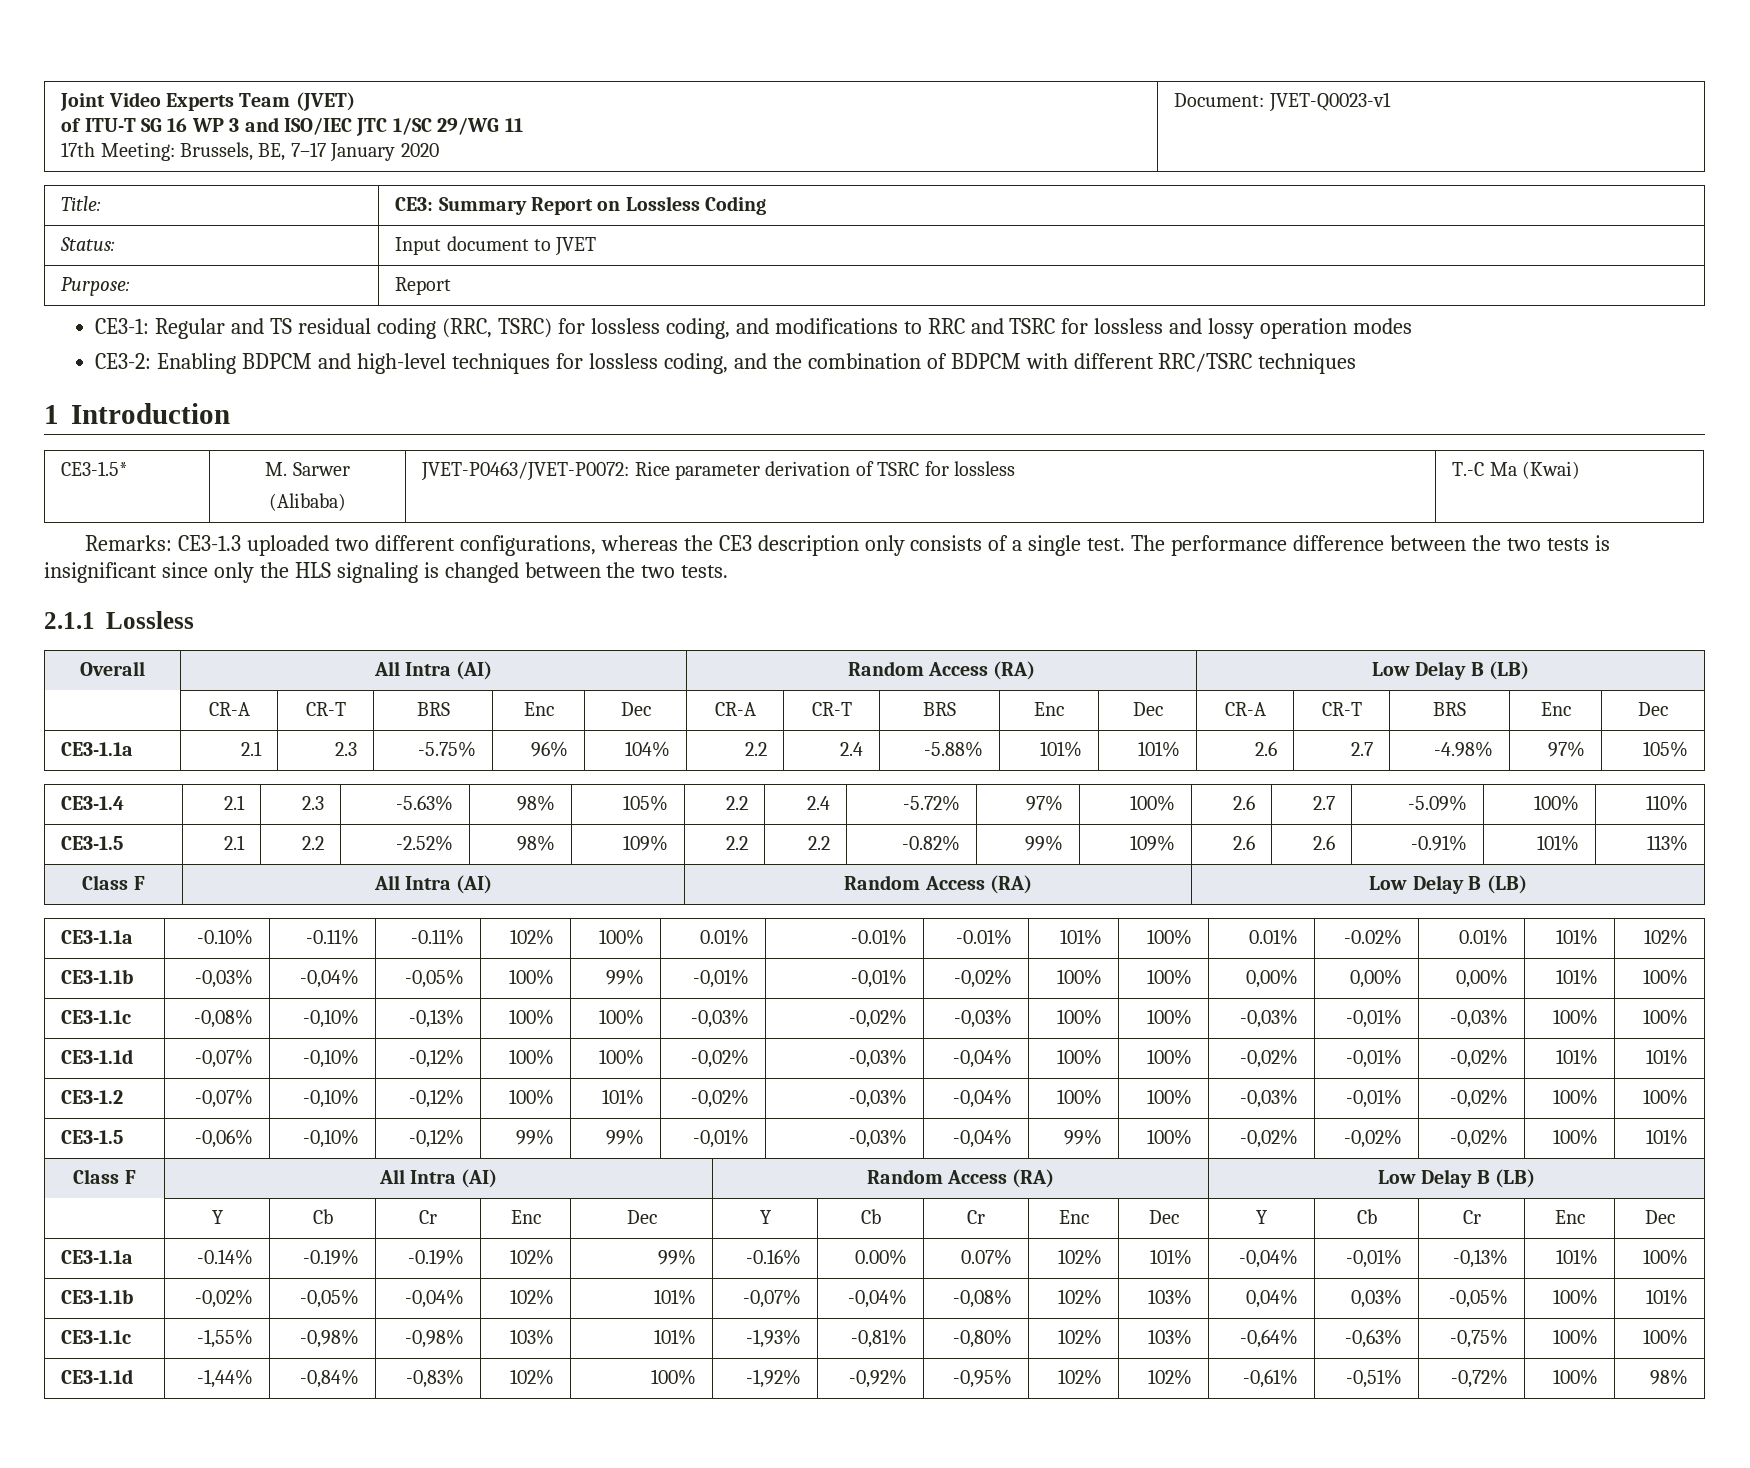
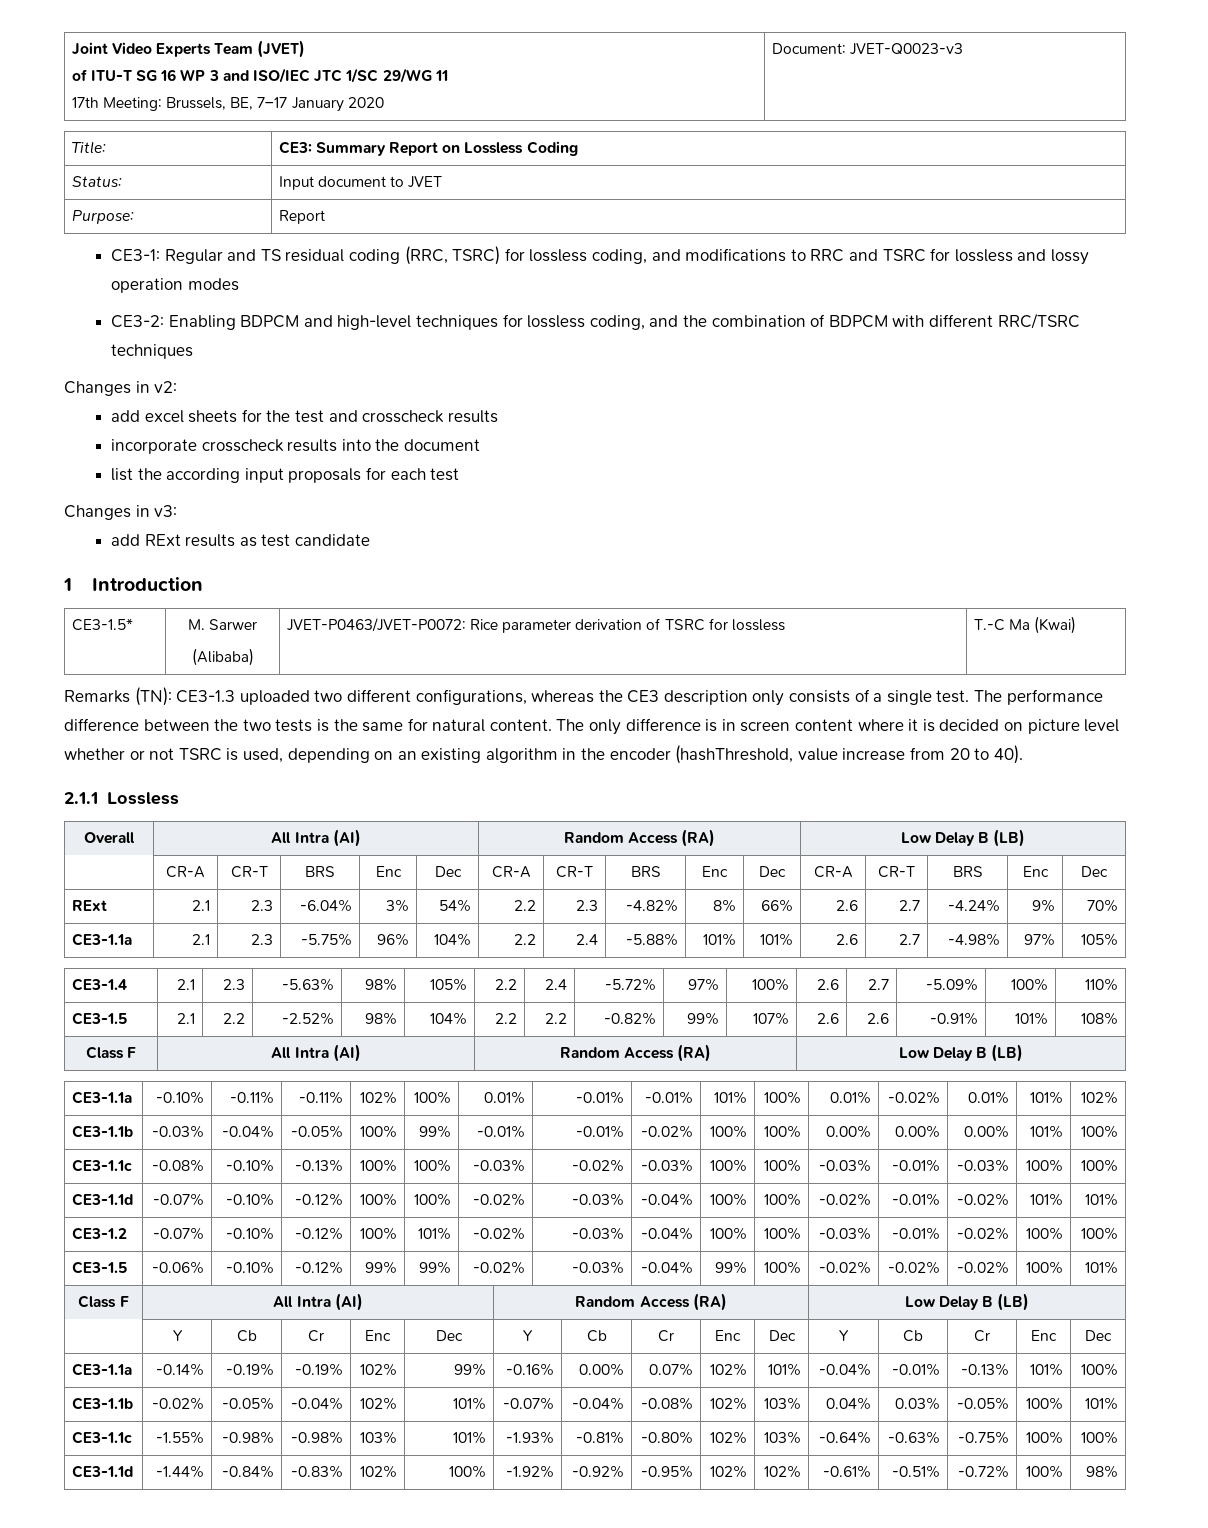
[1268,92,1391,112] JVET-Q0023-v1 -> [849,43,963,55] JVET-Q0023-v3
(1357, 363) none -> [64,381,178,396] [111,409,498,423] [111,439,481,454] [111,467,460,483] [64,505,178,520] [111,534,371,547] // Changes in v2: // add excel sheets for the test and crosscheck results // incorporate crosscheck results into the document // list the according input proposals for each test // Changes in v3: // add RExt results as test candidate
[85,535,173,551] Remarks: -> [64,687,172,706] Remarks (TN):
[44,562,729,583] insignificant since only the HLS signaling is changed between the two tests. -> [333,718,1120,735] [64,745,1023,764] the same for natural content. The only difference is in screen content where it is decided on picture level whether or not TSRC is used, depending on an existing algorithm in the encoder (hashThreshold, value increase from 20 to 40).
(1668, 709) none -> [71,900,107,911] [192,900,211,911] [251,900,274,911] [300,899,353,912] [386,899,410,912] [439,899,472,912] [514,900,537,911] [576,900,599,911] [626,899,679,912] [713,899,737,912] [761,899,794,912] [836,900,859,911] [899,900,921,911] [948,899,1001,912] [1032,899,1056,912] [1087,899,1119,912] // RExt | 2.1 | 2.3 | -6.04% | 3% | 54% | 2.2 | 2.3 | -4.82% | 8% | 66% | 2.6 | 2.7 | -4.24% | 9% | 70%
[622,835,668,851] 109% -> [430,1012,468,1025] 104%
[1129,835,1175,851] 109% -> [753,1012,790,1025] 107%
[1646,835,1688,851] 113% -> [1081,1012,1119,1025] 108%
[194,969,253,988] [299,969,359,988] [404,969,464,988] -0,03% | -0,04% | -0,05% -> [152,1125,205,1138] [222,1125,275,1138] [291,1125,344,1138] -0.03% | -0.04% | -0.05%
[692,969,749,988] [850,969,907,988] [953,969,1012,988] [1056,969,1102,985] [1146,969,1192,985] [1245,969,1298,988] [1349,969,1402,988] [1455,969,1508,988] -0,01% | -0,01% | -0,02% | 100% | 100% | 0,00% | 0,00% | 0,00% -> [477,1125,526,1138] [576,1125,625,1138] [641,1125,694,1138] [710,1125,748,1138] [764,1125,802,1138] [826,1125,872,1138] [895,1125,941,1138] [964,1125,1010,1138] -0.01% | -0.01% | -0.02% | 100% | 100% | 0.00% | 0.00% | 0.00%
[193,1009,253,1028] [302,1009,359,1028] [408,1009,464,1028] [508,1009,554,1025] [598,1009,644,1025] [690,1009,749,1028] [848,1009,907,1028] [953,1009,1012,1028] [1056,1009,1102,1025] [1146,1009,1192,1025] [1239,1009,1298,1028] [1345,1009,1402,1028] [1449,1009,1508,1028] [1552,1009,1598,1025] [1642,1009,1688,1025] [61,1049,134,1064] [194,1049,253,1068] [302,1049,359,1068] [408,1049,464,1068] [508,1049,554,1065] [598,1049,644,1065] [690,1049,749,1068] [848,1049,907,1068] [952,1049,1012,1068] [1056,1049,1102,1065] [1146,1049,1192,1065] [1239,1049,1298,1068] [1345,1049,1402,1068] [1449,1049,1508,1068] -0,08% | -0,10% | -0,13% | 100% | 100% | -0,03% | -0,02% | -0,03% | 100% | 100% | -0,03% | -0,01% | -0,03% | 100% | 100% // CE3-1.1d | -0,07% | -0,10% | -0,12% | 100% | 100% | -0,02% | -0,03% | -0,04% | 100% | 100% | -0,02% | -0,01% | -0,02% -> [152,1159,205,1172] [226,1159,275,1172] [295,1159,344,1172] [360,1159,398,1172] [414,1159,452,1172] [473,1159,526,1172] [572,1159,625,1172] [641,1159,694,1172] [710,1159,748,1172] [764,1159,802,1172] [819,1159,872,1172] [892,1159,941,1172] [957,1159,1010,1172] [1026,1159,1064,1172] [1081,1159,1119,1172] [71,1193,133,1206] [153,1193,205,1206] [226,1193,275,1206] [295,1193,344,1206] [360,1193,398,1206] [414,1193,452,1206] [473,1193,526,1206] [572,1193,625,1206] [641,1193,694,1206] [710,1193,748,1206] [764,1193,802,1206] [819,1193,872,1206] [892,1193,941,1206] [957,1193,1010,1206] -0.08% | -0.10% | -0.13% | 100% | 100% | -0.03% | -0.02% | -0.03% | 100% | 100% | -0.03% | -0.01% | -0.03% | 100% | 100% // CE3-1.1d | -0.07% | -0.10% | -0.12% | 100% | 100% | -0.02% | -0.03% | -0.04% | 100% | 100% | -0.02% | -0.01% | -0.02%
[194,1089,253,1108] [302,1089,359,1108] [408,1089,464,1108] -0,07% | -0,10% | -0,12% -> [153,1227,205,1240] [226,1227,275,1240] [295,1227,344,1240] -0.07% | -0.10% | -0.12%
[690,1089,749,1108] [848,1089,907,1108] [952,1089,1012,1108] [1056,1089,1102,1105] [1146,1089,1192,1105] [1239,1089,1298,1108] [1345,1089,1402,1108] [1449,1089,1508,1108] -0,02% | -0,03% | -0,04% | 100% | 100% | -0,03% | -0,01% | -0,02% -> [473,1227,526,1240] [572,1227,625,1240] [641,1227,694,1240] [710,1227,748,1240] [764,1227,802,1240] [819,1227,872,1240] [892,1227,941,1240] [957,1227,1010,1240] -0.02% | -0.03% | -0.04% | 100% | 100% | -0.03% | -0.01% | -0.02%
[194,1129,253,1148] [302,1129,359,1148] [408,1129,464,1148] -0,06% | -0,10% | -0,12% -> [152,1261,205,1274] [226,1261,275,1274] [295,1261,344,1274] -0.06% | -0.10% | -0.12%
[692,1129,749,1148] [848,1129,907,1148] [952,1129,1012,1148] -0,01% | -0,03% | -0,04% -> [473,1261,526,1274] [572,1261,625,1274] [641,1261,694,1274] -0.02% | -0.03% | -0.04%
[1239,1129,1298,1148] [1343,1129,1402,1148] [1449,1129,1508,1148] -0,02% | -0,02% | -0,02% -> [819,1261,872,1274] [888,1261,941,1274] [957,1261,1010,1274] -0.02% | -0.02% | -0.02%
[1238,1249,1298,1268] [1345,1249,1402,1268] [1452,1249,1508,1268] -0,04% | -0,01% | -0,13% -> [819,1363,872,1376] [892,1363,941,1376] [961,1363,1010,1376] -0.04% | -0.01% | -0.13%
[194,1289,253,1308] [299,1289,359,1308] [404,1289,464,1308] [509,1289,554,1305] [653,1289,696,1305] [742,1289,801,1308] [847,1289,907,1308] [952,1289,1012,1308] [1057,1289,1102,1305] [1147,1289,1192,1305] [1245,1289,1298,1308] [1350,1289,1402,1308] [1448,1289,1508,1308] -0,02% | -0,05% | -0,04% | 102% | 101% | -0,07% | -0,04% | -0,08% | 102% | 103% | 0,04% | 0,03% | -0,05% -> [152,1397,205,1410] [222,1397,275,1410] [291,1397,344,1410] [360,1397,398,1410] [453,1397,487,1410] [503,1397,555,1410] [572,1397,625,1410] [641,1397,694,1410] [710,1397,748,1410] [764,1397,802,1410] [826,1397,872,1410] [895,1397,941,1410] [957,1397,1010,1410] -0.02% | -0.05% | -0.04% | 102% | 101% | -0.07% | -0.04% | -0.08% | 102% | 103% | 0.04% | 0.03% | -0.05%
[196,1329,253,1348] [299,1329,359,1348] [404,1329,464,1348] -1,55% | -0,98% | -0,98% -> [156,1431,205,1444] [222,1431,275,1444] [291,1431,344,1444] -1.55% | -0.98% | -0.98%
[745,1329,801,1348] [850,1329,907,1348] [952,1329,1012,1348] [1057,1329,1102,1345] [1147,1329,1192,1345] [1239,1329,1298,1348] [1344,1329,1402,1348] [1449,1329,1508,1348] [1552,1329,1598,1345] [1642,1329,1688,1345] [61,1369,134,1384] [196,1369,253,1388] [299,1369,359,1388] [405,1369,464,1388] [509,1369,554,1385] [650,1369,696,1385] [745,1369,801,1388] [848,1369,907,1388] [952,1369,1012,1388] -1,93% | -0,81% | -0,80% | 102% | 103% | -0,64% | -0,63% | -0,75% | 100% | 100% // CE3-1.1d | -1,44% | -0,84% | -0,83% | 102% | 100% | -1,92% | -0,92% | -0,95% -> [506,1431,555,1444] [576,1431,625,1444] [641,1431,694,1444] [710,1431,748,1444] [764,1431,802,1444] [819,1431,872,1444] [888,1431,941,1444] [958,1431,1010,1444] [1026,1431,1064,1444] [1081,1431,1119,1444] [71,1465,133,1478] [156,1465,205,1478] [222,1465,275,1478] [291,1465,344,1478] [360,1465,398,1478] [449,1465,487,1478] [506,1465,555,1478] [572,1465,625,1478] [641,1465,694,1478] -1.93% | -0.81% | -0.80% | 102% | 103% | -0.64% | -0.63% | -0.75% | 100% | 100% // CE3-1.1d | -1.44% | -0.84% | -0.83% | 102% | 100% | -1.92% | -0.92% | -0.95%
[1242,1369,1298,1388] [1345,1369,1402,1388] [1450,1369,1508,1388] -0,61% | -0,51% | -0,72% -> [823,1465,872,1478] [892,1465,941,1478] [958,1465,1010,1478] -0.61% | -0.51% | -0.72%

